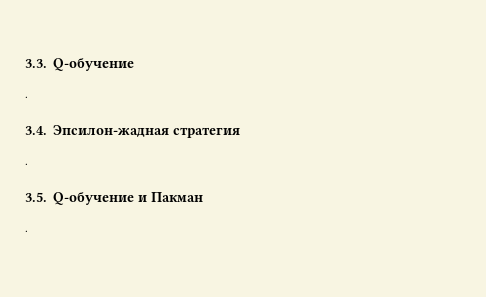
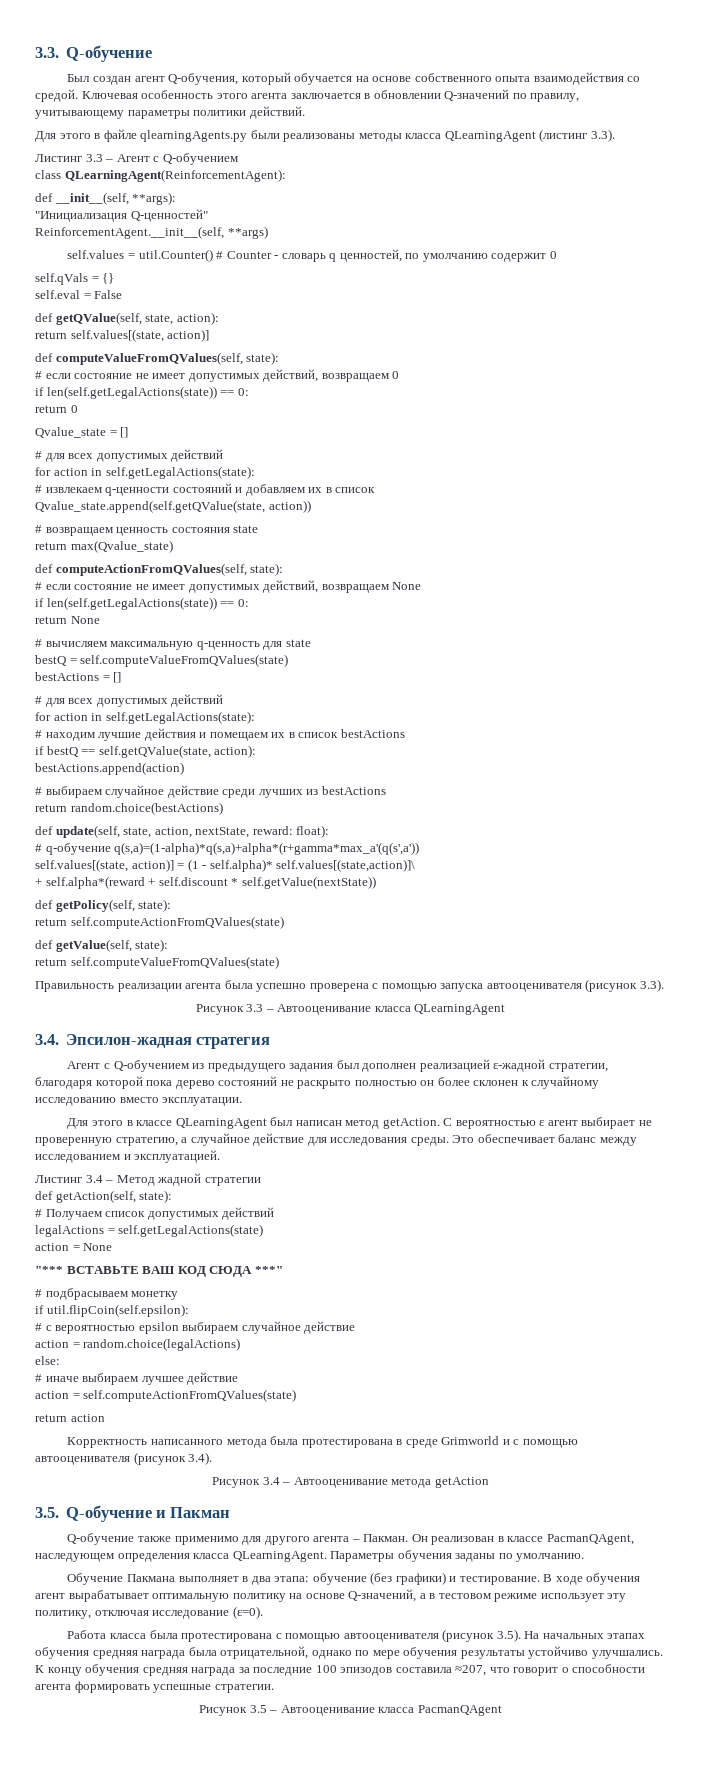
[25,96,28,98] [25,125,241,138] [25,163,28,165] [25,192,204,205] [25,230,28,232] . // 3.4. Эпсилон-жадная стратегия // . // 3.5. Q-обучение и Пакман // . -> [67,72,641,85] [35,89,580,102] [35,106,305,119] [35,129,615,142] [35,153,238,165] [35,169,286,182] [35,192,177,205] [35,209,208,222] [35,226,268,239] [67,249,557,262] [35,273,115,285] [35,290,123,299] [35,312,219,325] [35,329,210,342] [35,352,280,365] [35,369,400,382] [35,386,249,399] [35,405,78,413] [35,427,129,438] [35,449,224,462] [35,466,255,479] [35,483,376,496] [35,500,311,513] [35,525,259,536] [35,540,173,553] [35,563,284,576] [35,580,422,593] [35,597,249,610] [35,616,100,624] [35,639,311,650] [35,654,289,667] [35,672,122,683] [35,694,224,707] [35,711,255,724] [35,728,405,741] [35,745,257,758] [35,762,184,775] [35,785,386,798] [35,802,223,815] [35,825,330,838] [35,842,420,855] [35,859,416,872] [35,876,376,889] [35,899,172,912] [35,916,284,929] [35,939,169,952] [35,956,279,969] [35,979,664,992] [195,1004,506,1015] [35,1034,270,1049] [67,1059,608,1072] [35,1076,600,1089] [35,1097,243,1106] [67,1117,652,1129] [35,1133,637,1146] [35,1150,221,1163] [35,1173,261,1186] [35,1190,173,1203] [35,1207,275,1220] [35,1224,264,1237] [35,1243,113,1251] [35,1266,283,1277] [35,1288,179,1300] [35,1304,189,1317] [35,1321,356,1334] [35,1338,241,1351] [35,1356,60,1365] [35,1372,239,1385] [35,1389,297,1402] [35,1414,105,1422] [67,1436,578,1448] [35,1452,213,1465] [212,1477,489,1488] [35,1505,231,1522] [67,1533,634,1545] [35,1550,585,1562] [67,1572,641,1585] [35,1589,627,1602] [35,1606,263,1619] [67,1629,646,1642] [35,1646,663,1659] [35,1664,646,1676] [35,1681,274,1693] [199,1705,502,1716] Был создан агент Q-обучения, который обучается на основе собственного опыта взаимодействия со средой. Ключевая особенность этого агента заключается в обновлении Q-значений по правилу, учитывающему параметры политики действий. // Для этого в файле qlearningAgents.py были реализованы методы класса QLearningAgent (листинг 3.3). // Листинг 3.3 – Агент с Q-обучением // class QLearningAgent(ReinforcementAgent): // def __init__(self, **args): // "Инициализация Q-ценностей" // ReinforcementAgent.__init__(self, **args) // self.values = util.Counter() # Counter - словарь q ценностей, по умолчанию содержит 0 // self.qVals = {} // self.eval = False // def getQValue(self, state, action): // return self.values[(state, action)] // def computeValueFromQValues(self, state): // # если состояние не имеет допустимых действий, возвращаем 0 // if len(self.getLegalActions(state)) == 0: // return 0 // Qvalue_state = [] // # для всех допустимых действий // for action in self.getLegalActions(state): // # извлекаем q-ценности состояний и добавляем их в список // Qvalue_state.append(self.getQValue(state, action)) // # возвращаем ценность состояния state // return max(Qvalue_state) // def computeActionFromQValues(self, state): // # если состояние не имеет допустимых действий, возвращаем None // if len(self.getLegalActions(state)) == 0: // return None // # вычисляем максимальную q-ценность для state // bestQ = self.computeValueFromQValues(state) // bestActions = [] // # для всех допустимых действий // for action in self.getLegalActions(state): // # находим лучшие действия и помещаем их в список bestActions // if bestQ == self.getQValue(state, action): // bestActions.append(action) // # выбираем случайное действие среди лучших из bestActions // return random.choice(bestActions) // def update(self, state, action, nextState, reward: float): // # q-обучение q(s,a)=(1-alpha)*q(s,a)+alpha*(r+gamma*max_a'(q(s',a')) // self.values[(state, action)] = (1 - self.alpha)* self.values[(state,action)]\ // + self.alpha*(reward + self.discount * self.getValue(nextState)) // def getPolicy(self, state): // return self.computeActionFromQValues(state) // def getValue(self, state): // return self.computeValueFromQValues(state) // Правильность реализации агента была успешно проверена с помощью запуска автооценивателя (рисунок 3.3). // Рисунок 3.3 – Автооценивание класса QLearningAgent // 3.4. Эпсилон-жадная стратегия // Агент с Q-обучением из предыдущего задания был дополнен реализацией ε-жадной стратегии, благодаря которой пока дерево состояний не раскрыто полностью он более склонен к случайному исследованию вместо эксплуатации. // Для этого в классе QLearningAgent был написан метод getAction. С вероятностью ε агент выбирает не проверенную стратегию, а случайное действие для исследования среды. Это обеспечивает баланс между исследованием и эксплуатацией. // Листинг 3.4 – Метод жадной стратегии // def getAction(self, state): // # Получаем список допустимых действий // legalActions = self.getLegalActions(state) // action = None // "*** ВСТАВЬТЕ ВАШ КОД СЮДА ***" // # подбрасываем монетку // if util.flipCoin(self.epsilon): // # с вероятностью epsilon выбираем случайное действие // action = random.choice(legalActions) // else: // # иначе выбираем лучшее действие // action = self.computeActionFromQValues(state) // return action // Корректность написанного метода была протестирована в среде Grimworld и с помощью автооценивателя (рисунок 3.4). // Рисунок 3.4 – Автооценивание метода getAction // 3.5. Q-обучение и Пакман // Q-обучение также применимо для другого агента – Пакман. Он реализован в классе PacmanQAgent, наследующем определения класса QLearningAgent. Параметры обучения заданы по умолчанию. // Обучение Пакмана выполняет в два этапа: обучение (без графики) и тестирование. В ходе обучения агент вырабатывает оптимальную политику на основе Q-значений, а в тестовом режиме использует эту политику, отключая исследование (ε=0). // Работа класса была протестирована с помощью автооценивателя (рисунок 3.5). На начальных этапах обучения средняя награда была отрицательной, однако по мере обучения результаты устойчиво улучшались. К концу обучения средняя награда за последние 100 эпизодов составила ≈207, что говорит о способности агента формировать успешные стратегии. // Рисунок 3.5 – Автооценивание класса PacmanQAgent

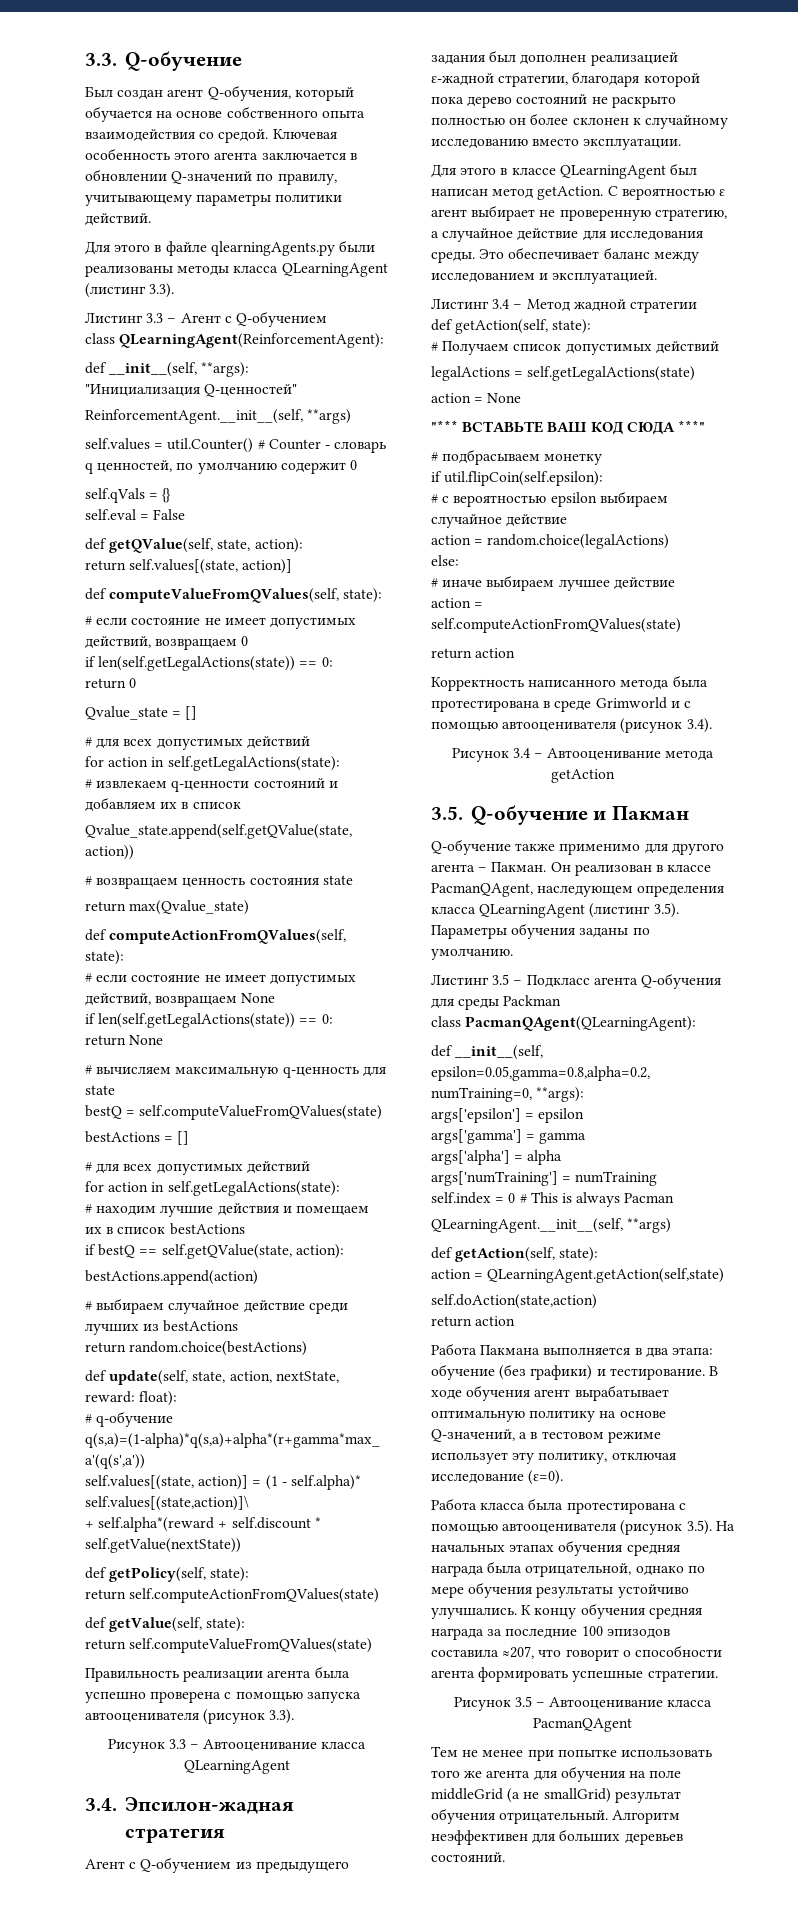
[232,1551,327,1562] QLearningAgent. -> [479,903,679,918] QLearningAgent (листинг 3.5).
[67,1573,239,1585] Обучение Пакмана выполняет -> [431,973,721,989] [431,995,562,1010] [431,1016,697,1031] [431,1045,544,1060] [431,1066,650,1081] [431,1087,585,1102] [431,1108,585,1123] [431,1129,587,1144] [431,1150,563,1165] [431,1171,658,1186] [431,1192,675,1207] [431,1218,672,1233] [431,1247,599,1262] [431,1268,725,1283] [431,1294,597,1309] [431,1316,516,1327] [431,1343,631,1355] Листинг 3.5 – Подкласс агента Q-обучения для среды Packman // class PacmanQAgent(QLearningAgent): // def __init__(self, epsilon=0.05,gamma=0.8,alpha=0.2, numTraining=0, **args): // args['epsilon'] = epsilon // args['gamma'] = gamma // args['alpha'] = alpha // args['numTraining'] = numTraining // self.index = 0 # This is always Pacman // QLearningAgent.__init__(self, **args) // def getAction(self, state): // action = QLearningAgent.getAction(self,state) // self.doAction(state,action) // return action // Работа Пакмана выполняется
(502, 1710) none -> [431,1746,712,1761] [431,1766,682,1782] [431,1788,681,1803] [431,1808,681,1824] [431,1829,683,1845] [431,1852,505,1862] // Тем не менее при попытке использовать того же агента для обучения на поле middleGrid (а не smallGrid) результат обучения отрицательный. Алгоритм неэффективен для больших деревьев состояний.

